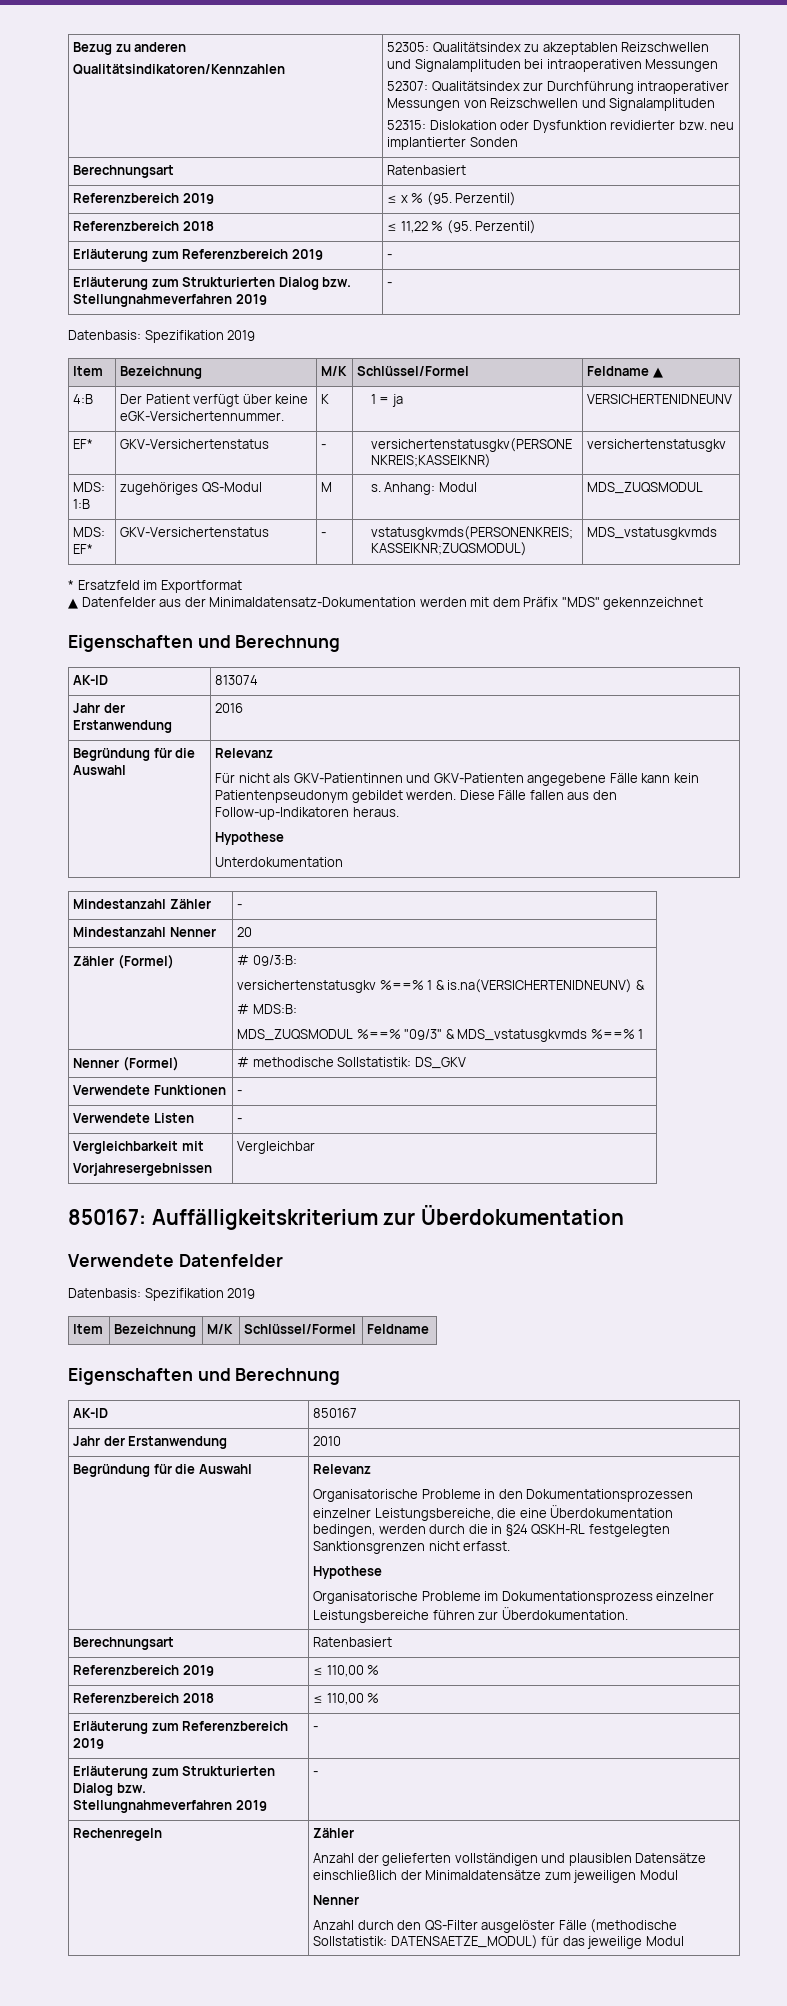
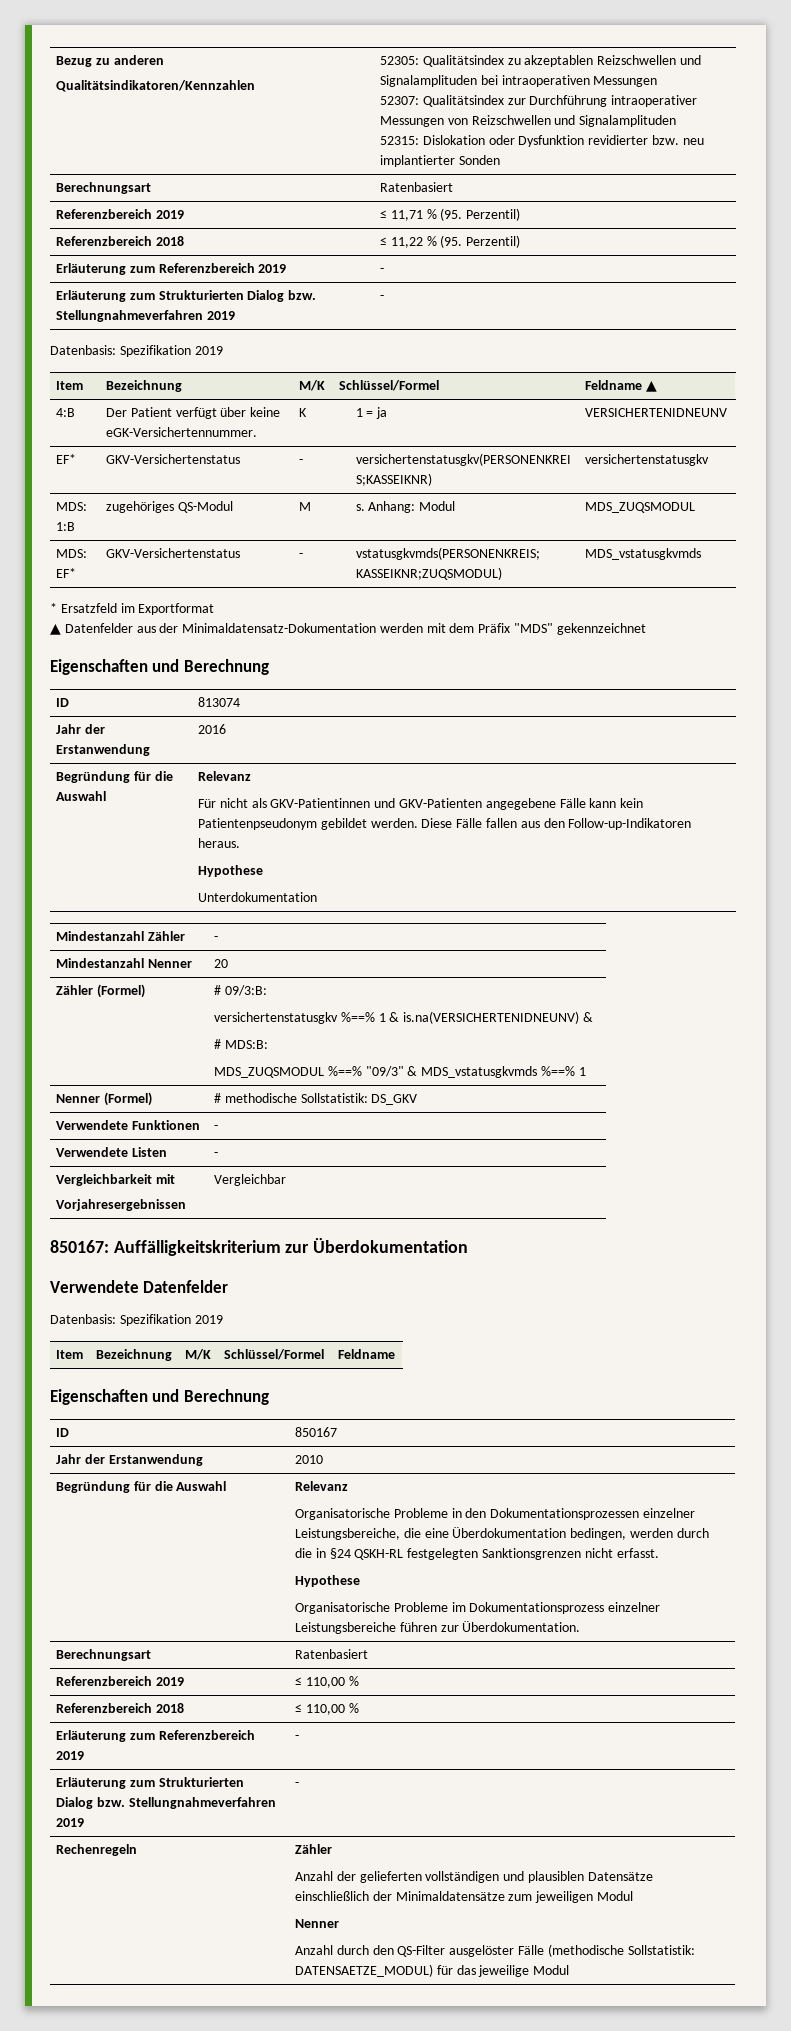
[400,195,408,203] x -> [390,210,423,221] 11,71
[73,675,109,685] AK-ID -> [56,698,70,707] ID
[73,1408,109,1418] AK-ID -> [56,1428,70,1437] ID

